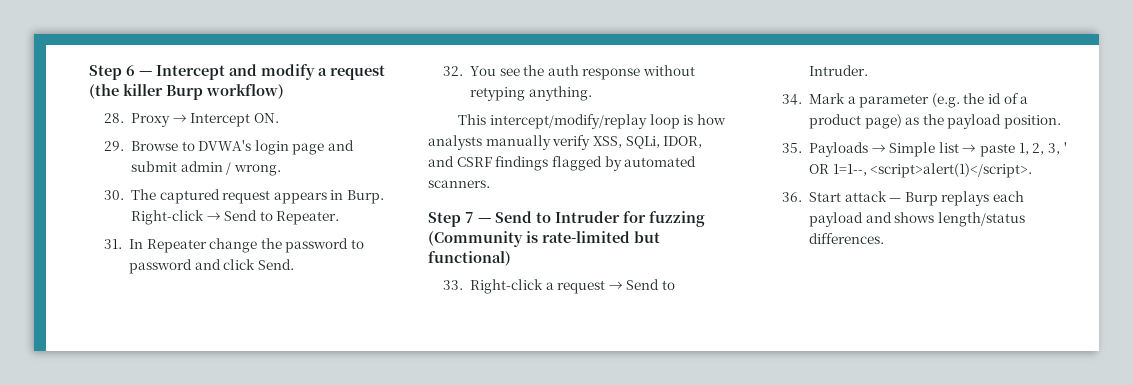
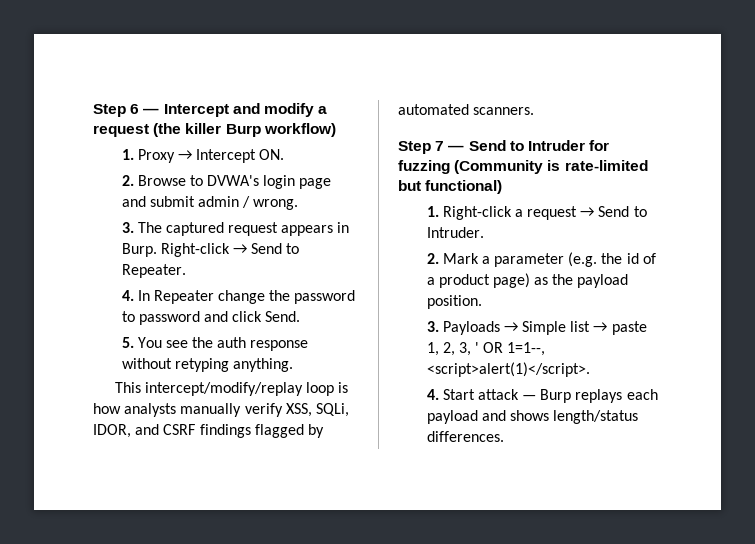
[104,113,125,123] 28. -> [121,149,134,160] 1.
[104,141,125,151] 29. -> [121,175,134,186] 2.
[104,190,125,200] 30. -> [121,222,134,233] 3.
[104,239,123,249] 31. -> [121,290,134,301] 4.
[443,66,464,76] 32. -> [121,337,134,348] 5.
[443,280,464,290] 33. -> [426,206,439,217] 1.
[782,94,803,105] 34. -> [426,253,439,264] 2.
[782,143,803,153] 35. -> [426,321,439,332] 3.
[782,192,803,202] 36. -> [426,389,439,400] 4.

